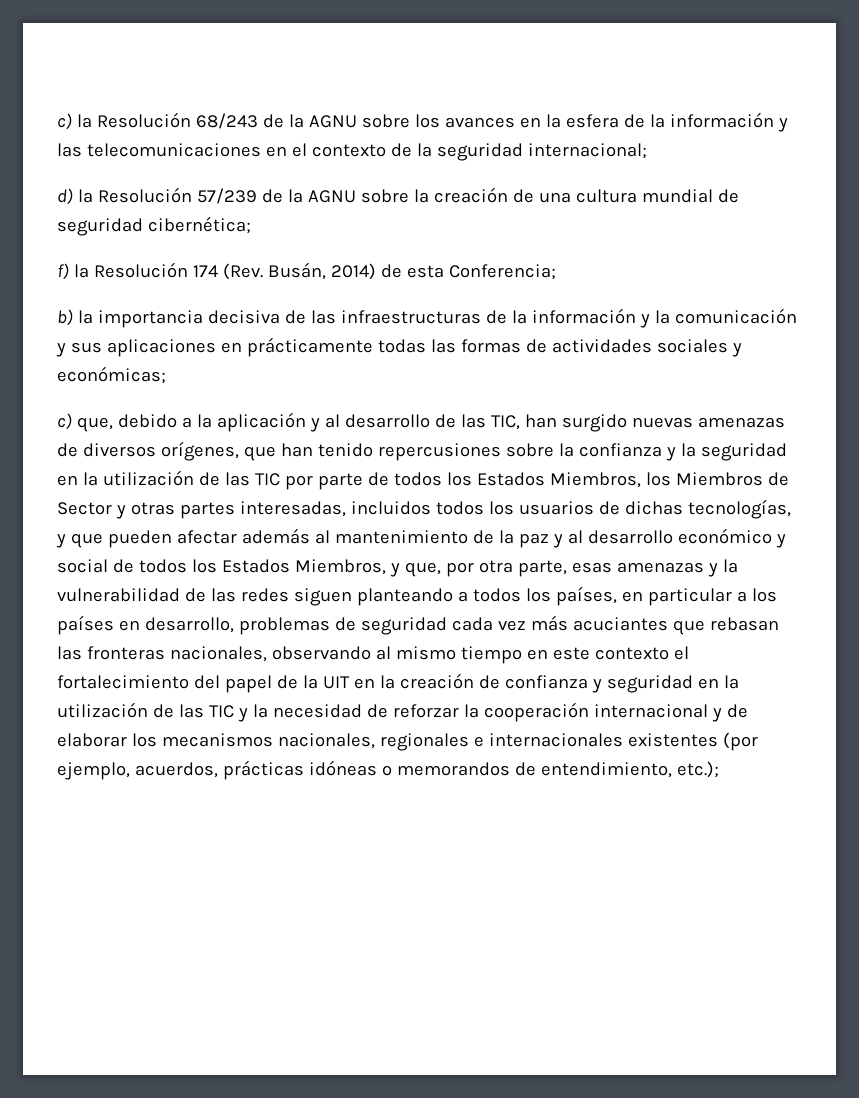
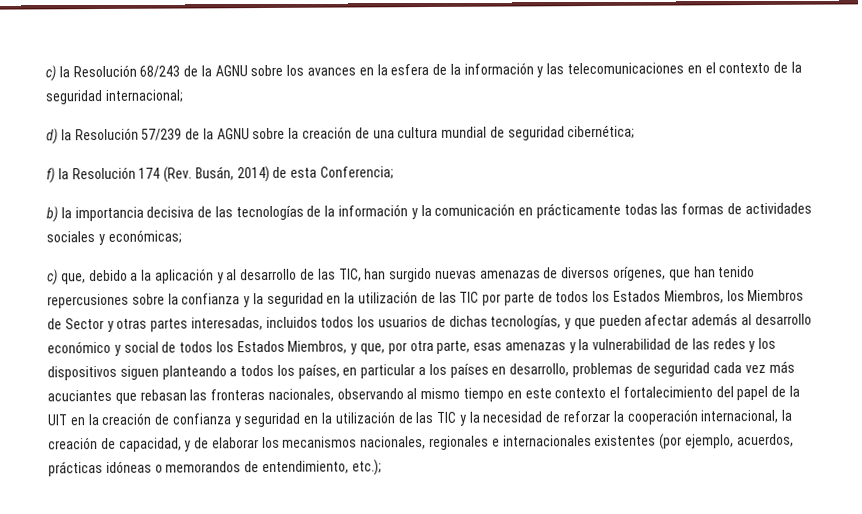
[340,310,481,324] infraestructuras -> [235,205,304,221] tecnologías
[56,339,216,357] y sus aplicaciones -> (516, 209) none
[334,530,583,548] mantenimiento de la paz y al -> (753, 320) none
(289, 595) none -> [748,337,777,353] [47,365,117,381] y los dispositivos
[593,704,708,718] internacional -> [700,409,794,424] [48,437,182,452] internacional, la creación de capacidad,

